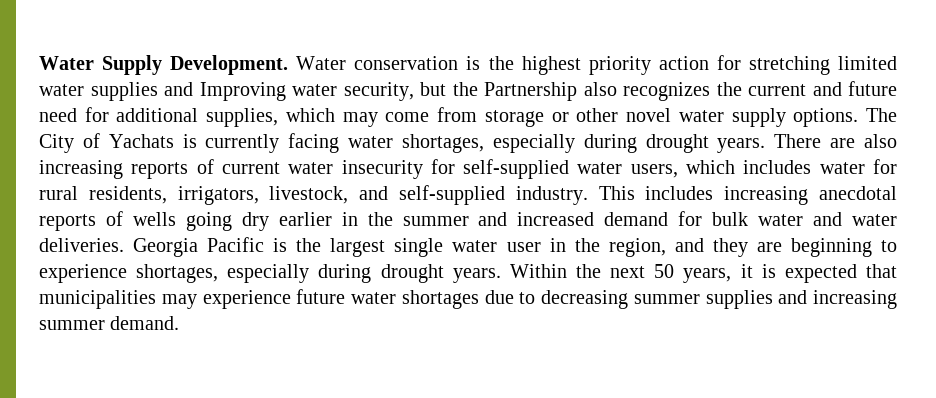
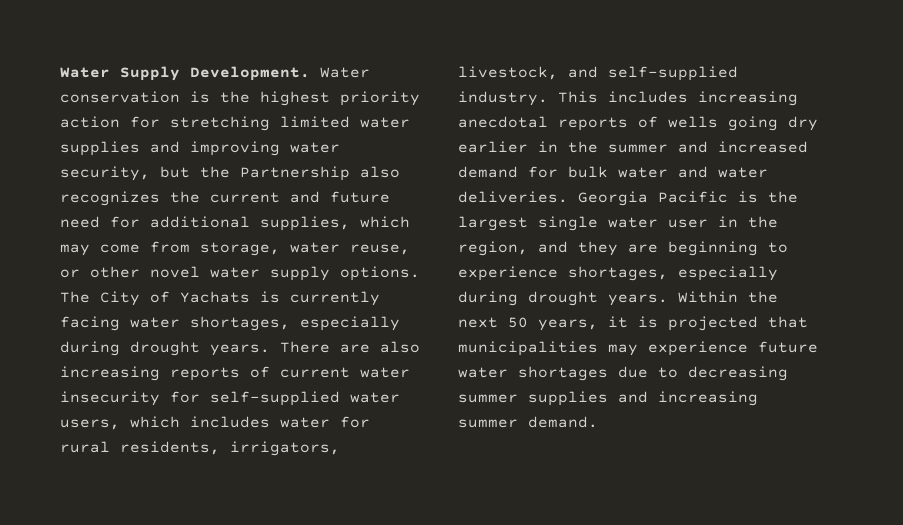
[199,82,286,101] Improving -> [190,141,280,156] improving
[484,110,544,127] storage -> [200,242,410,256] storage, water reuse,
[784,264,857,283] expected -> [668,316,758,331] projected

